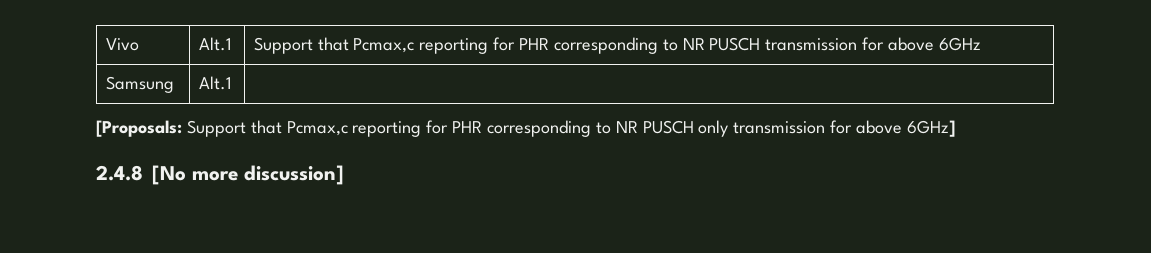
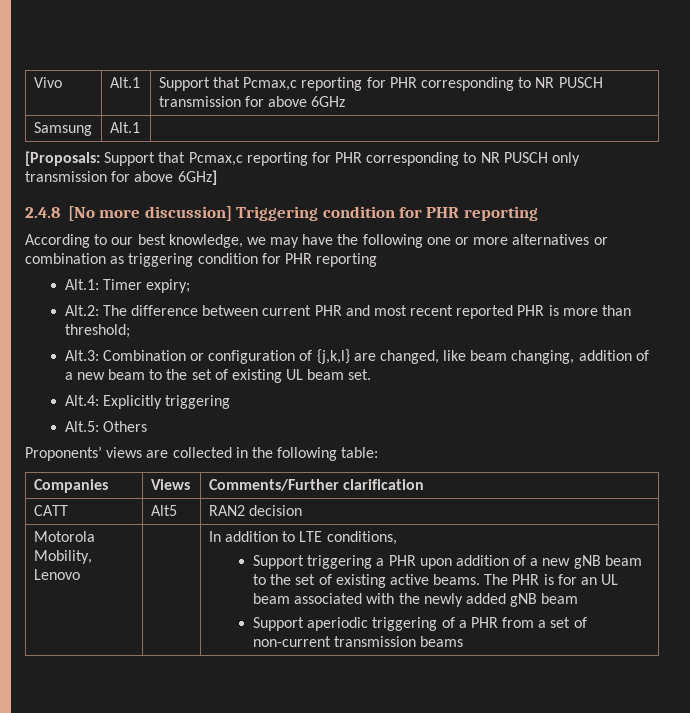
(344, 175) none -> [236,206,538,221] [25,234,608,248] [25,253,378,267] [64,279,190,293] [64,305,631,319] [64,324,130,338] [64,349,649,364] [64,369,372,383] [64,395,230,409] [64,421,147,432] [25,446,379,461] [33,479,108,493] [150,479,190,490] [208,479,425,491] [33,505,68,516] [150,505,177,516] [208,505,303,516] [33,531,95,542] [33,550,92,564] [33,569,80,580] [208,531,397,545] [253,555,642,569] [253,574,619,588] [253,593,579,607] [253,617,587,631] [253,636,464,647] Triggering condition for PHR reporting // According to our best knowledge, we may have the following one or more alternatives or combination as triggering condition for PHR reporting // Alt.1: Timer expiry; // Alt.2: The difference between current PHR and most recent reported PHR is more than threshold; // Alt.3: Combination or configuration of {j,k,l} are changed, like beam changing, addition of a new beam to the set of existing UL beam set. // Alt.4: Explicitly triggering // Alt.5: Others // Proponents’ views are collected in the following table: // Companies | Views | Comments/Further clarification // CATT | Alt5 | RAN2 decision // Motorola Mobility, Lenovo | | In addition to LTE conditions, // Support triggering a PHR upon addition of a new gNB beam to the set of existing active beams. The PHR is for an UL beam associated with the newly added gNB beam // Support aperiodic triggering of a PHR from a set of non-current transmission beams

